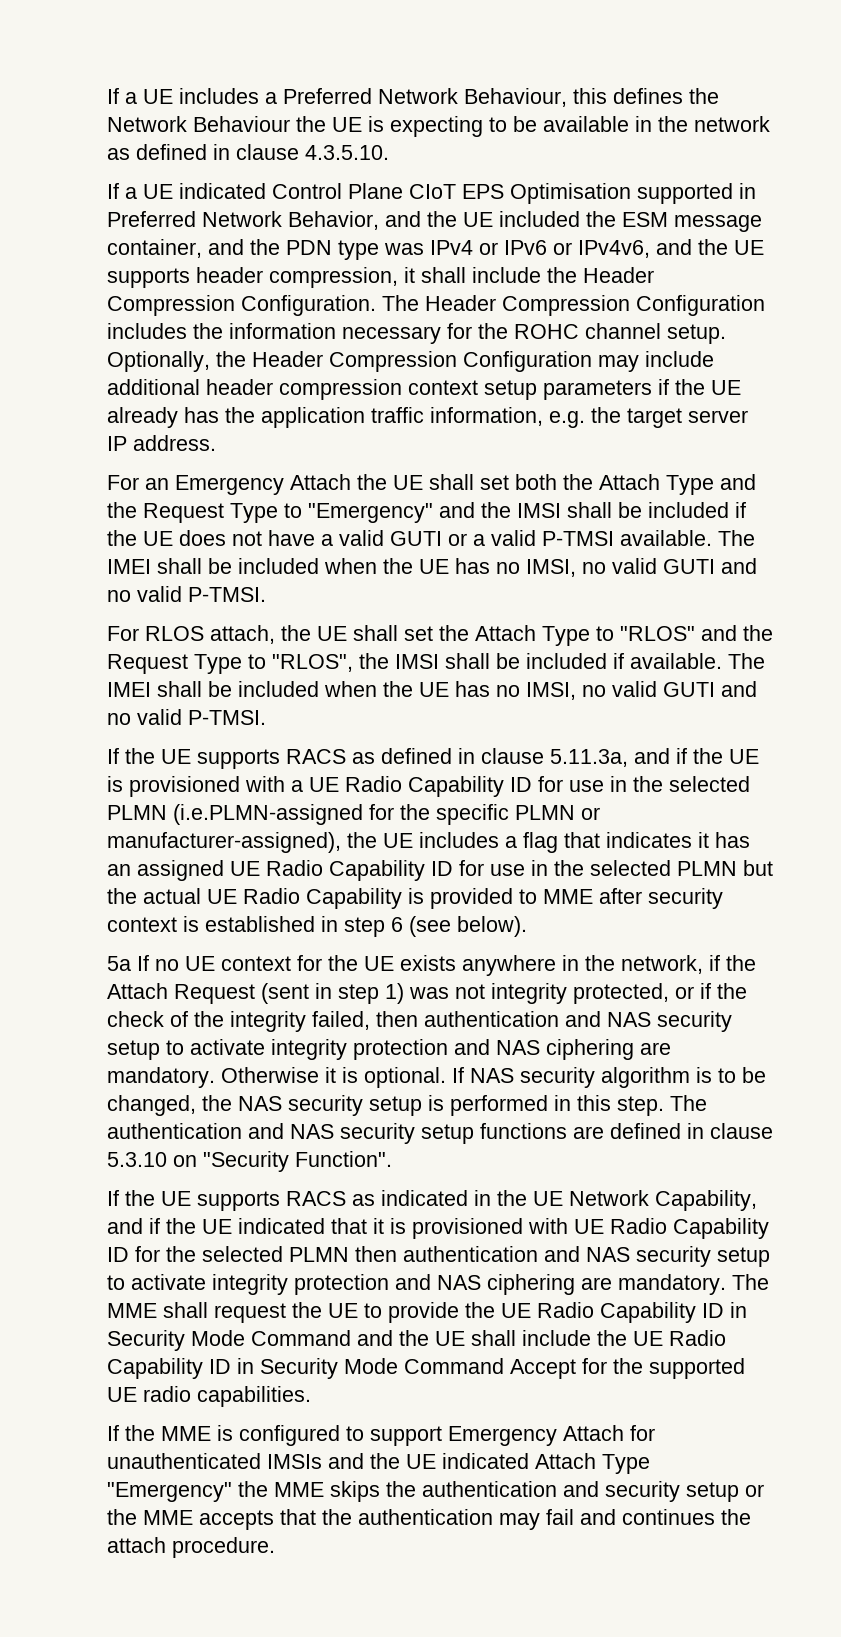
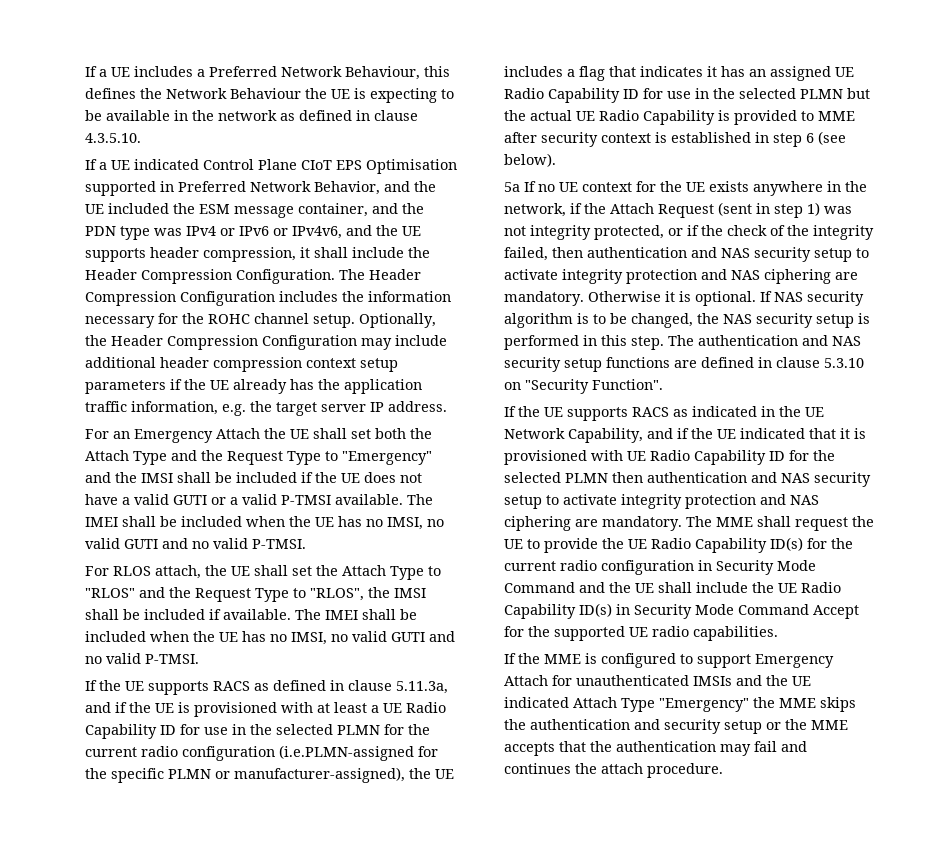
(286, 784) none -> [317,702,368,713] at least
(168, 812) none -> [384,724,431,735] [85,746,276,761] for the current radio configuration
[702,1303,725,1318] ID -> [770,537,854,551] [504,560,695,575] ID(s) for the current radio configuration
[209,1359,232,1374] ID -> [579,603,613,617] ID(s)

